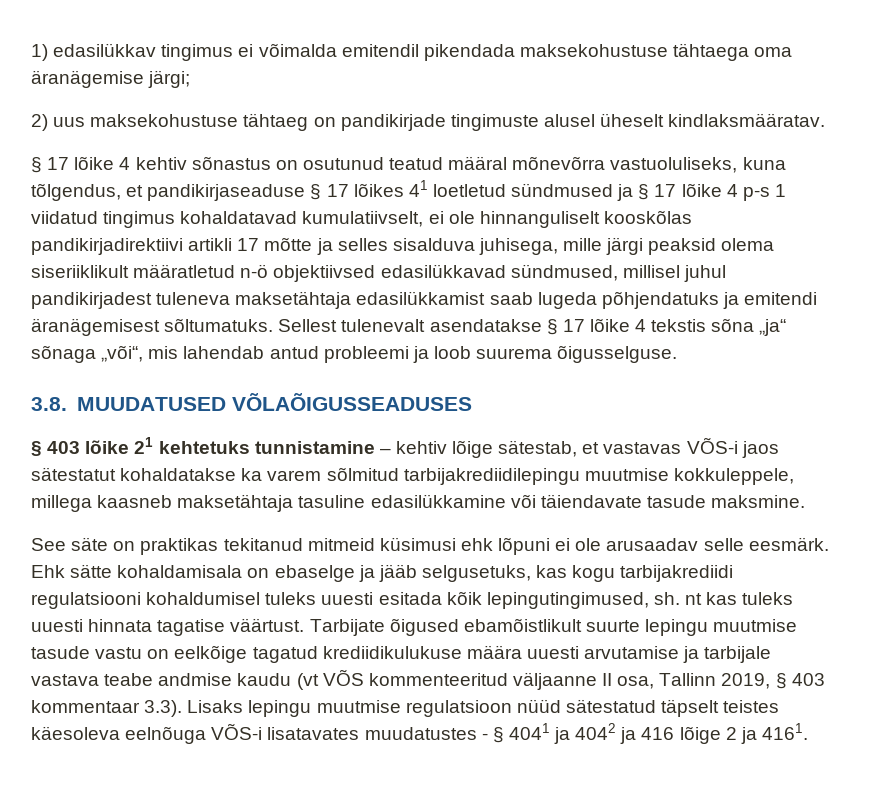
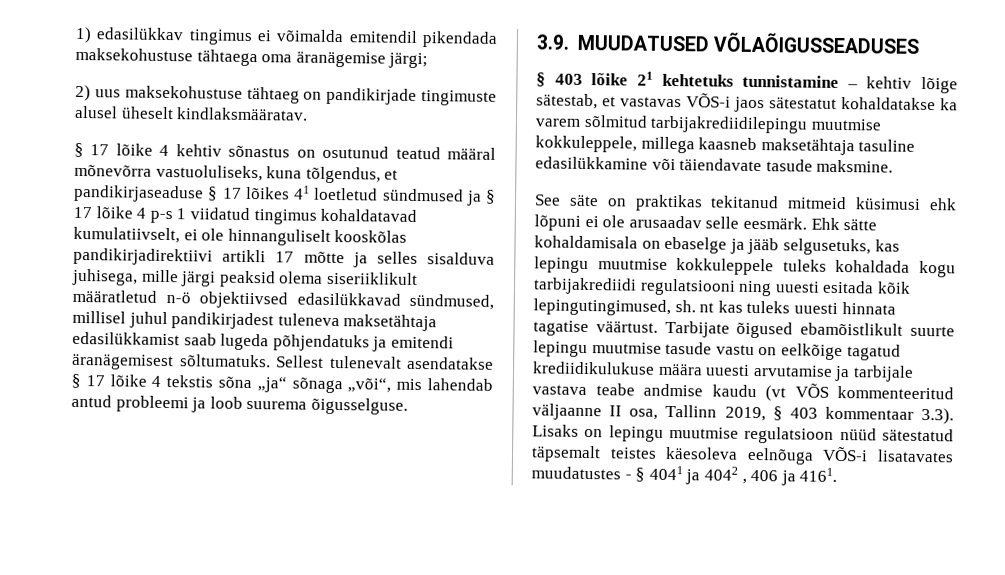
[31,397,67,411] 3.8. -> [536,34,570,50] 3.9.
(568, 571) none -> [534,256,911,276] lepingu muutmise kokkuleppele tuleks kohaldada
[146,592,317,605] kohaldumisel tuleks -> [738,280,773,297] ning
(244, 706) none -> [584,428,604,438] on
[661,699,720,717] täpselt -> [531,445,601,463] täpsemalt
[620,726,737,744] ja 416 lõige 2 -> [741,469,779,484] , 406

